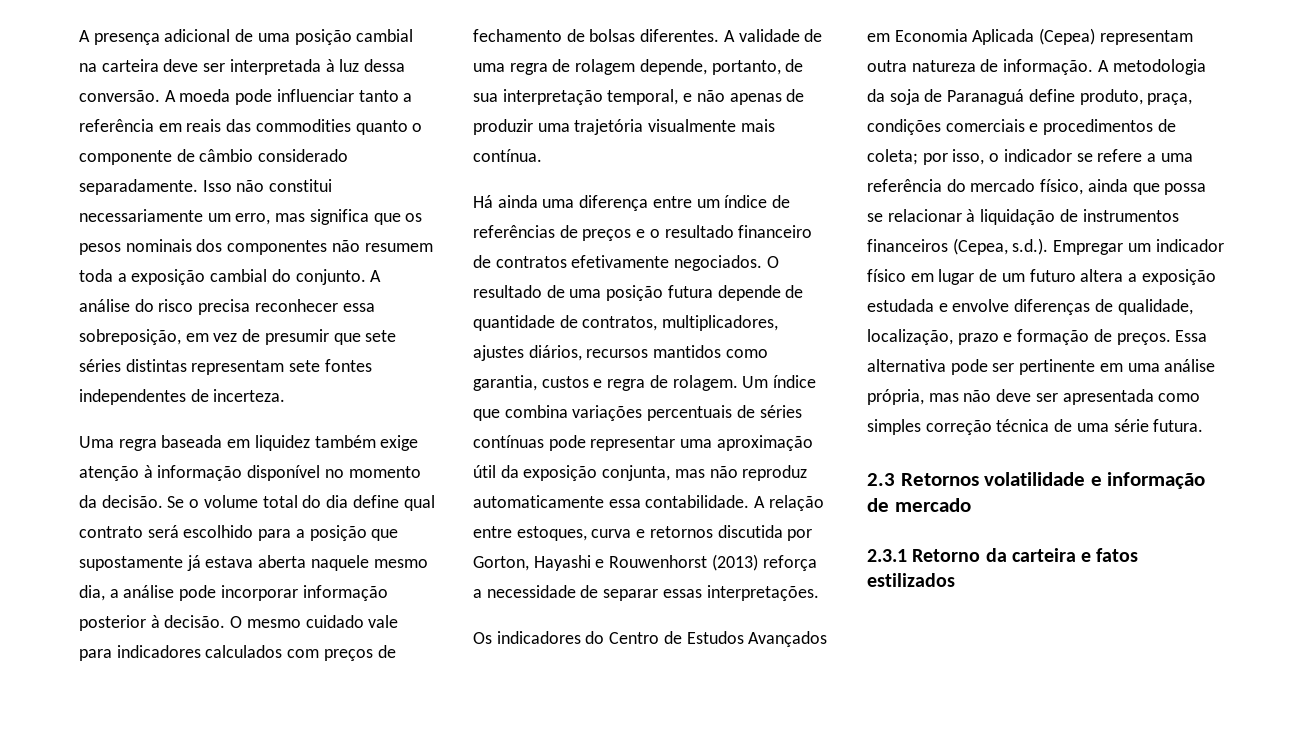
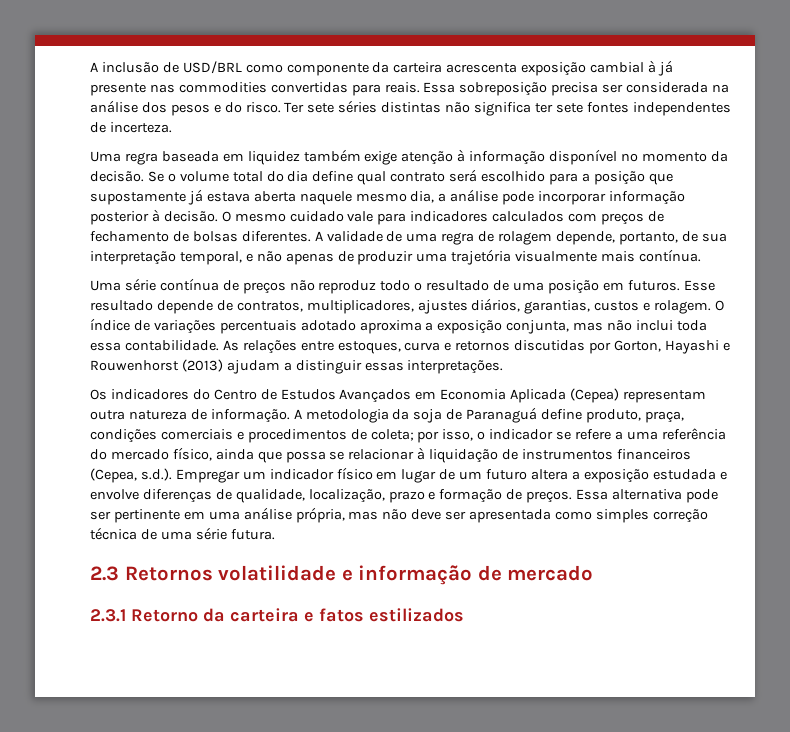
[79,29,414,45] [79,59,406,75] [79,89,413,105] [79,119,423,135] [79,149,349,165] [79,179,333,195] [79,209,423,225] [79,239,433,255] [79,269,382,285] [79,299,375,315] [79,329,397,345] [79,359,285,375] A presença adicional de uma posição cambial na carteira deve ser interpretada à luz dessa conversão. A moeda pode influenciar tanto a referência em reais das commodities quanto o componente de câmbio considerado separadamente. Isso não constitui necessariamente um erro, mas significa que os pesos nominais dos componentes não resumem toda a exposição cambial do conjunto. A análise do risco precisa reconhecer essa sobreposição, em vez de presumir que sete séries distintas representam -> [90,60,673,76] [90,82,730,96] [90,100,553,116] A inclusão de USD/BRL como componente da carteira acrescenta exposição cambial à já presente nas commodities convertidas para reais. Essa sobreposição precisa ser considerada na análise dos pesos e do risco. Ter sete séries distintas não significa ter
[473,195,791,211] [473,225,813,241] [473,255,779,271] [473,285,804,301] [473,315,779,331] [473,345,768,361] [473,375,817,391] [473,405,802,421] [473,435,813,451] [473,465,808,481] [473,495,824,511] Há ainda uma diferença entre um índice de referências de preços e o resultado financeiro de contratos efetivamente negociados. O resultado de uma posição futura depende de quantidade de contratos, multiplicadores, ajustes diários, recursos mantidos como garantia, custos e regra de rolagem. Um índice que combina variações percentuais de séries contínuas pode representar uma aproximação útil da exposição conjunta, mas não reproduz automaticamente essa contabilidade. A relação -> [90,278,715,294] [90,298,725,314] [90,318,707,334] [90,340,297,354] Uma série contínua de preços não reproduz todo o resultado de uma posição em futuros. Esse resultado depende de contratos, multiplicadores, ajustes diários, garantias, custos e rolagem. O índice de variações percentuais adotado aproxima a exposição conjunta, mas não inclui toda essa contabilidade. As relações
[717,525,783,538] discutida -> [514,340,586,351] discutidas
[762,555,817,571] [473,585,659,601] reforça a necessidade de separar -> [226,360,362,374] ajudam a distinguir

